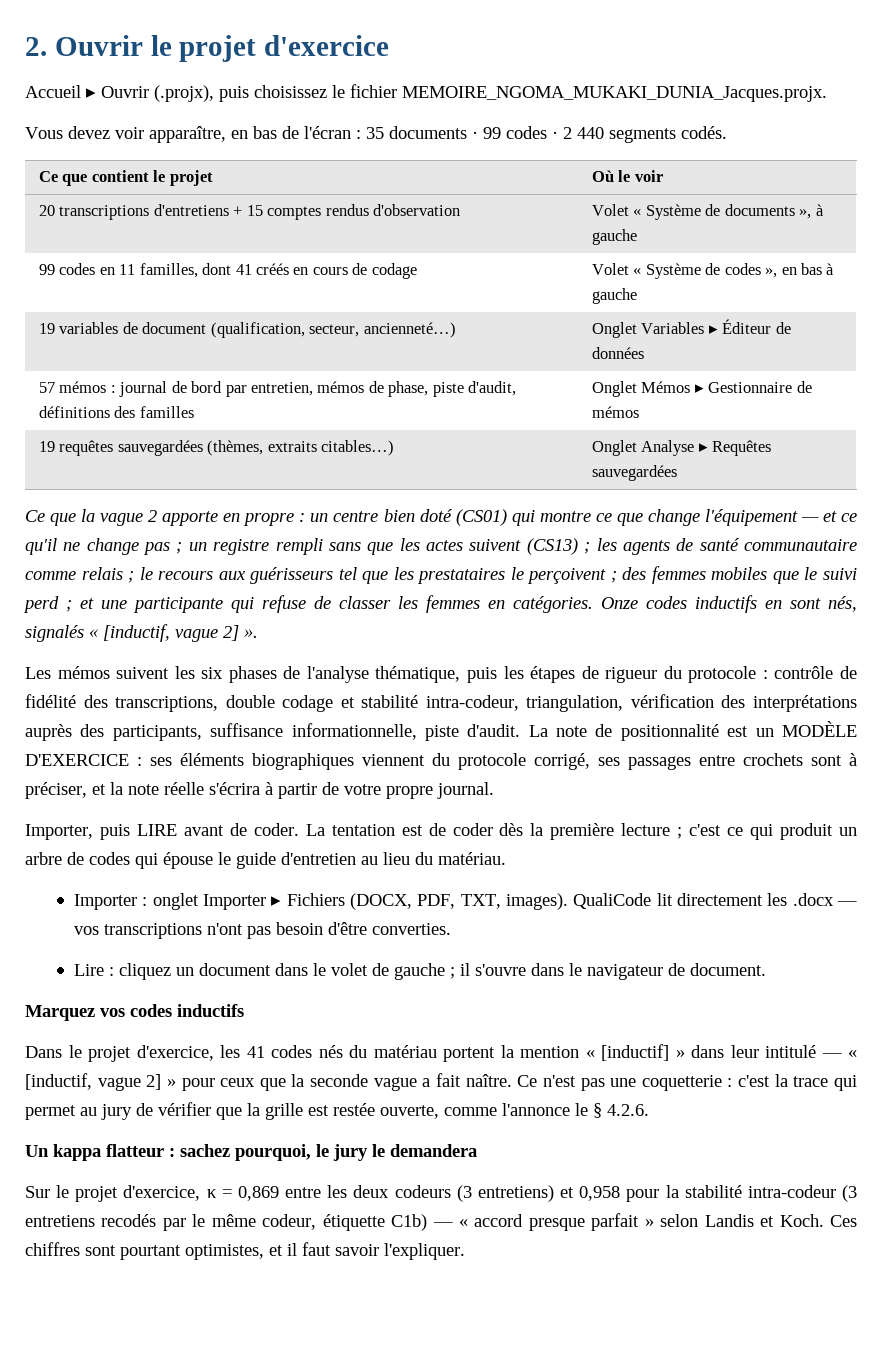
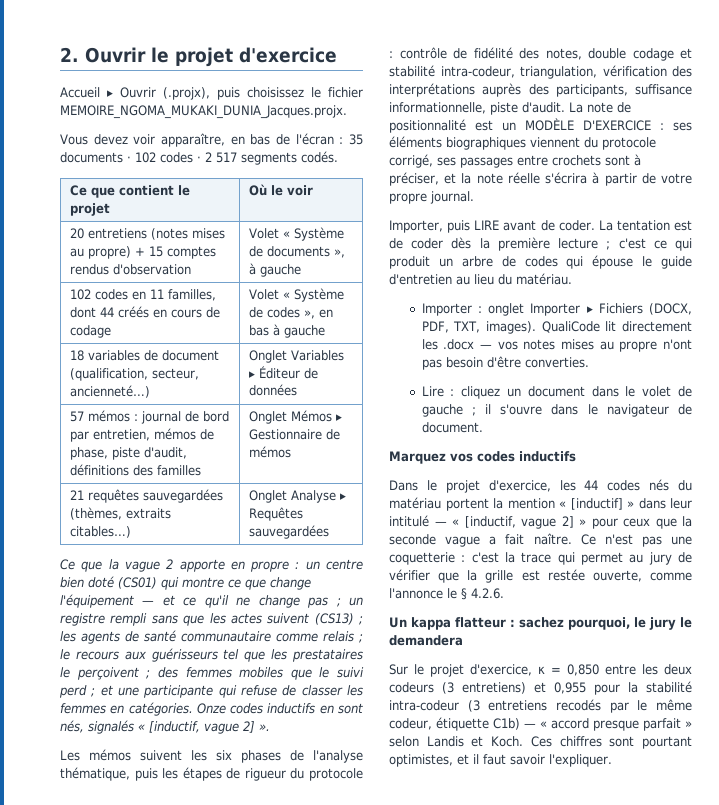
[483,127,501,139] 99 -> [135,152,156,163] 102
[577,127,604,139] 440 -> [216,152,237,163] 517
[59,204,229,220] transcriptions d'entretiens -> [88,228,226,240] [70,246,132,259] entretiens (notes mises au propre)
[38,264,55,275] 99 -> [70,289,92,300] 102
[235,264,252,275] 41 -> [100,307,115,317] 44
[38,323,55,334] 19 -> [70,350,85,361] 18
[38,441,55,452] 19 -> [70,490,85,500] 21
[115,696,219,712] transcriptions, -> [545,48,582,60] notes,
[103,923,202,939] transcriptions -> [523,339,658,352] notes mises au propre
[246,1046,265,1058] 41 -> [584,480,599,490] 44
[237,1186,279,1201] 0,869 -> [567,664,599,676] 0,850
[579,1186,621,1201] 0,958 -> [554,682,586,694] 0,955

